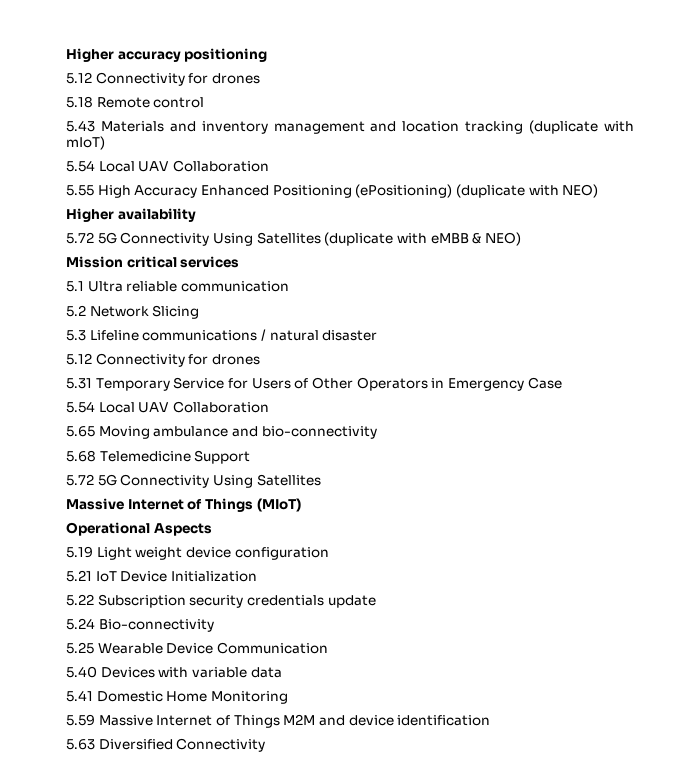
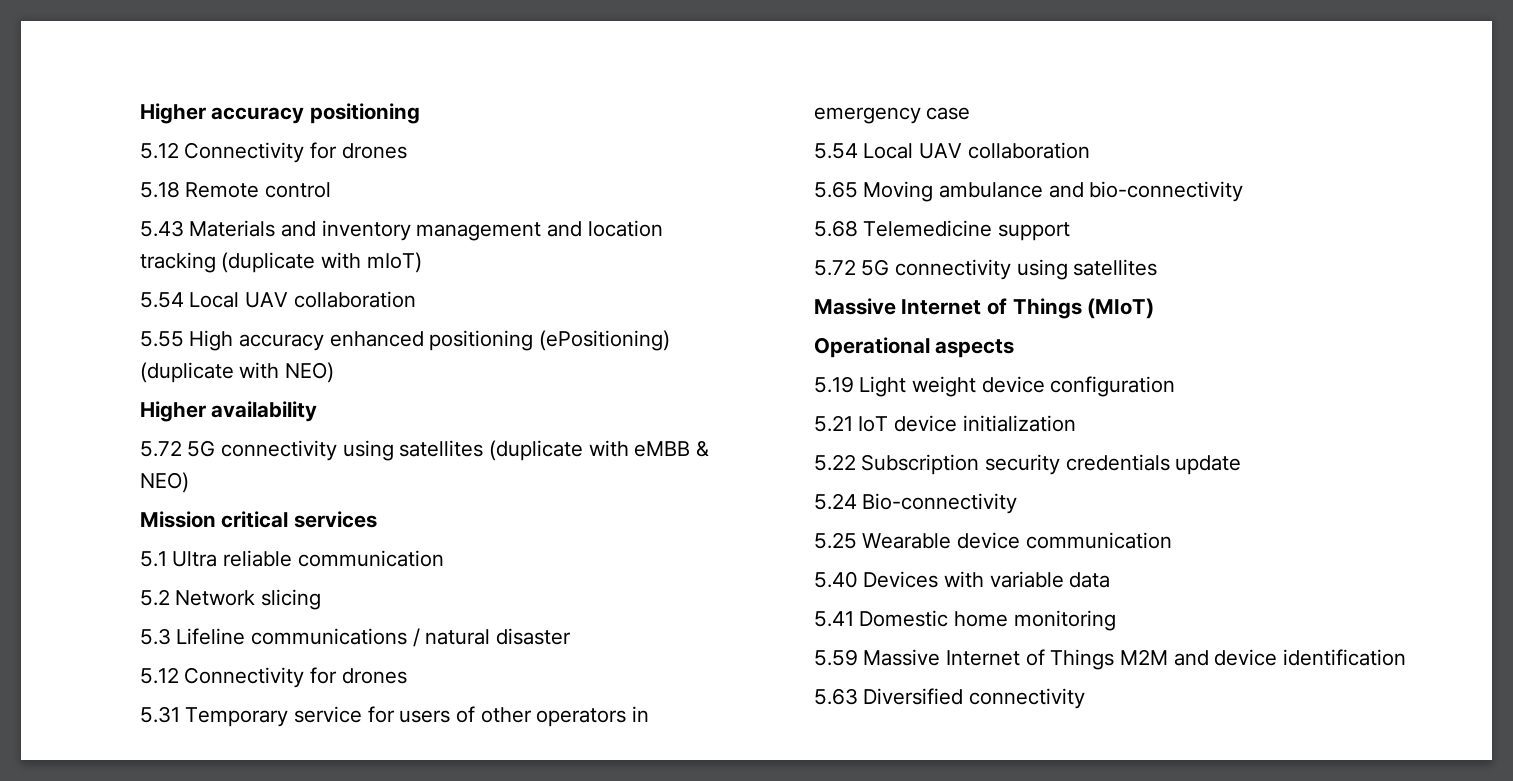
[172,160,269,172] Collaboration -> [293,291,416,308] collaboration
[134,185,352,198] Accuracy Enhanced Positioning -> [238,330,534,351] accuracy enhanced positioning
[120,232,321,246] Connectivity Using Satellites -> [220,440,484,461] connectivity using satellites
[152,305,200,319] Slicing -> [260,589,321,610] slicing
[173,377,562,391] [66,401,269,413] Service for Users of Other Operators in Emergency Case // 5.54 Local UAV Collaboration -> [293,706,649,727] [813,107,971,124] [813,142,1090,159] service for users of other operators in emergency case // 5.54 Local UAV collaboration
[194,450,251,464] [66,474,321,488] Support // 5.72 5G Connectivity Using Satellites -> [997,222,1070,241] [813,259,1158,280] support // 5.72 5G connectivity using satellites
[153,523,212,536] Aspects -> [935,339,1015,358] aspects
[120,571,257,582] Device Initialization -> [893,415,1076,432] device initialization
[166,642,328,654] Device Communication -> [956,532,1172,549] device communication
[166,691,288,704] Home Monitoring -> [953,610,1116,631] home monitoring
[176,738,266,752] Connectivity -> [968,688,1085,709] connectivity

